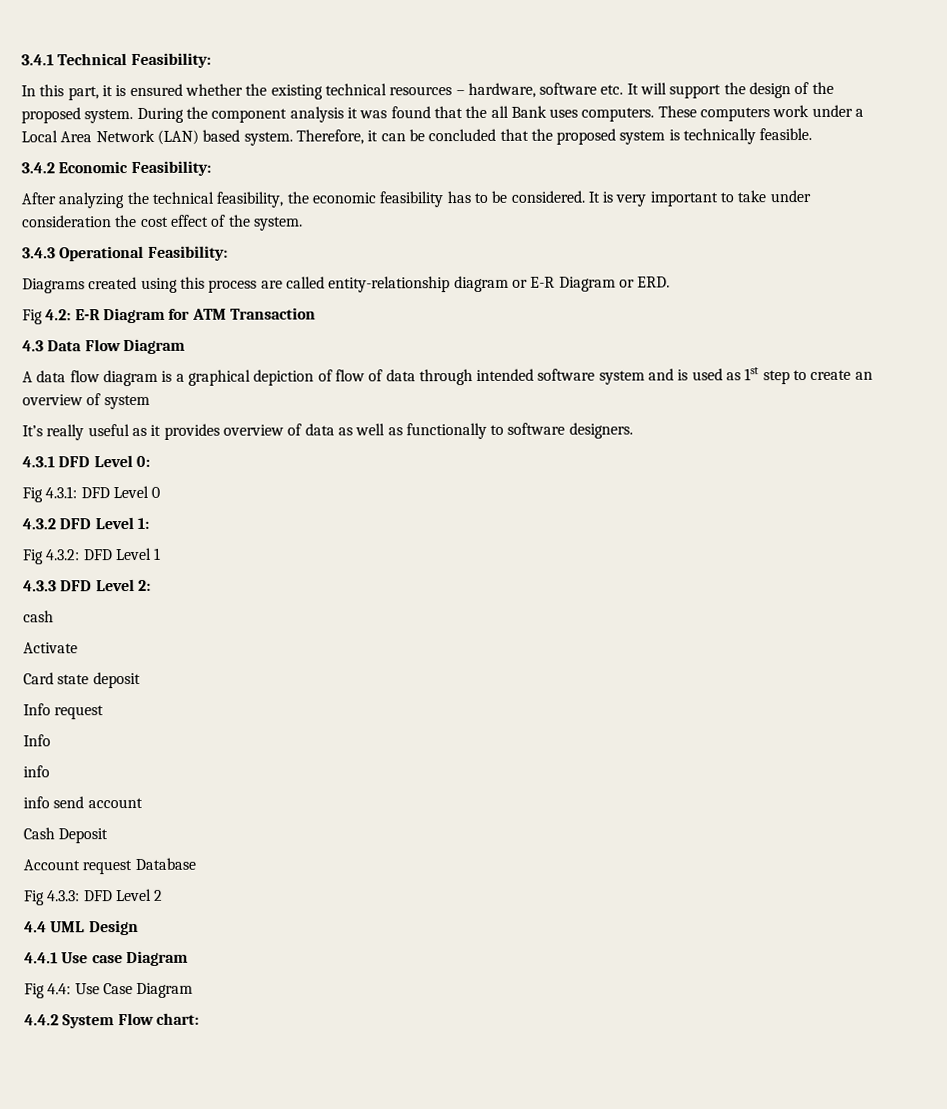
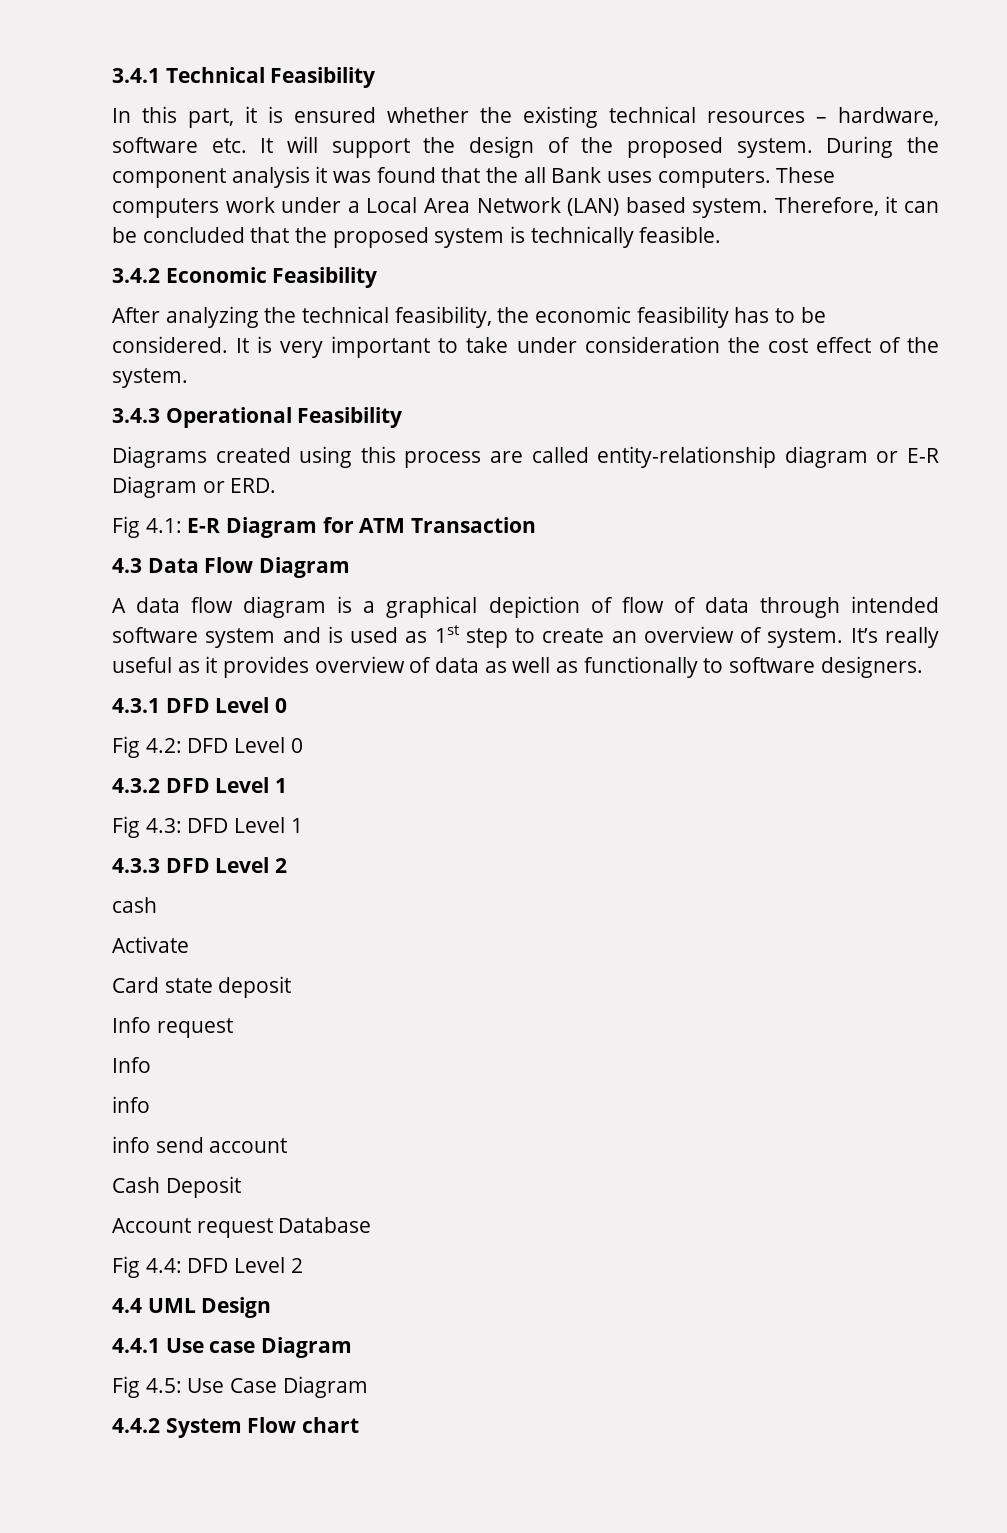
[130,52,211,69] Feasibility: -> [270,67,376,88] Feasibility
[130,160,211,177] Feasibility: -> [272,267,378,288] Feasibility
[147,245,228,261] Feasibility: -> [297,407,403,428] Feasibility
[45,309,72,321] 4.2: -> [145,518,182,533] 4.1:
[103,394,150,410] system // -> [767,628,844,648] system.
[135,455,150,468] [22,486,78,503] 0: // Fig 4.3.1: -> [275,698,288,713] [112,736,182,758] 0 // Fig 4.2:
[136,517,149,529] [22,549,81,565] 1: // Fig 4.3.2: -> [275,778,288,793] [112,816,182,838] 1 // Fig 4.3:
[137,579,151,591] 2: -> [275,858,288,873] 2
[46,890,81,902] 4.3.3: -> [145,1258,182,1273] 4.4:
[47,983,72,995] 4.4: -> [145,1378,182,1393] 4.5:
[155,1012,199,1025] chart: -> [302,1417,360,1433] chart

